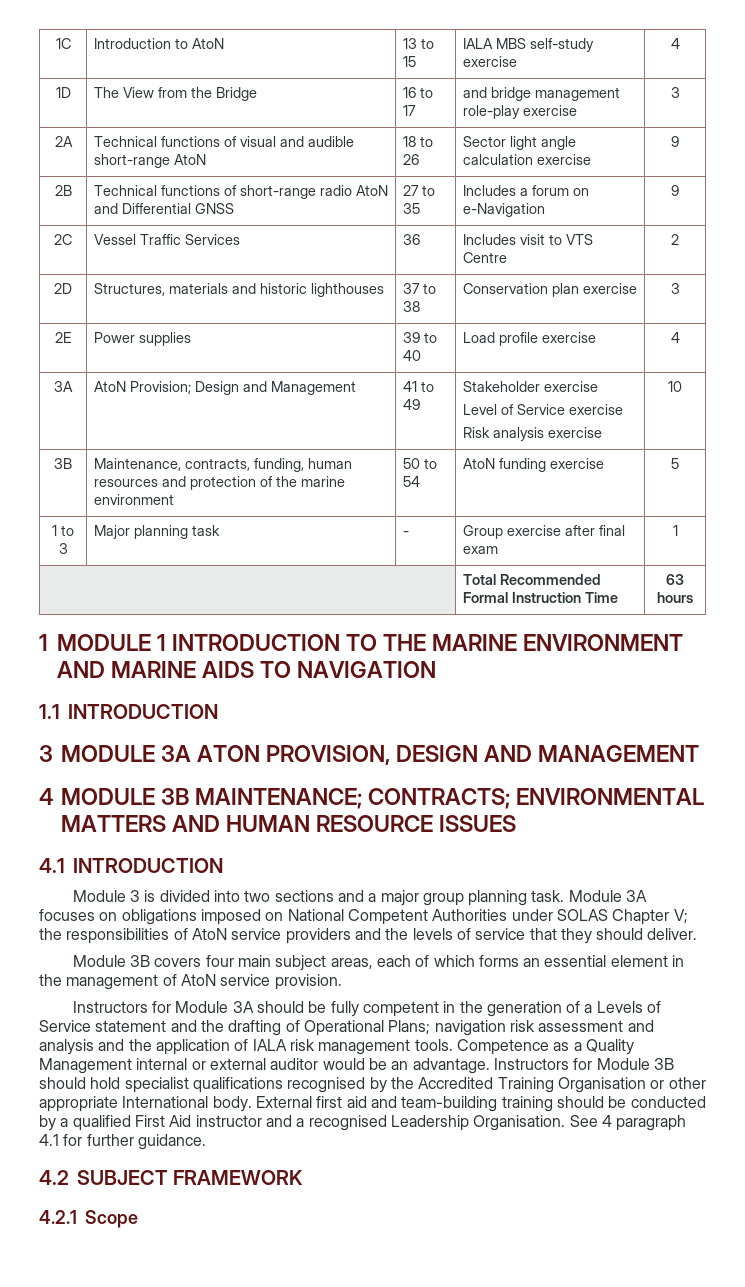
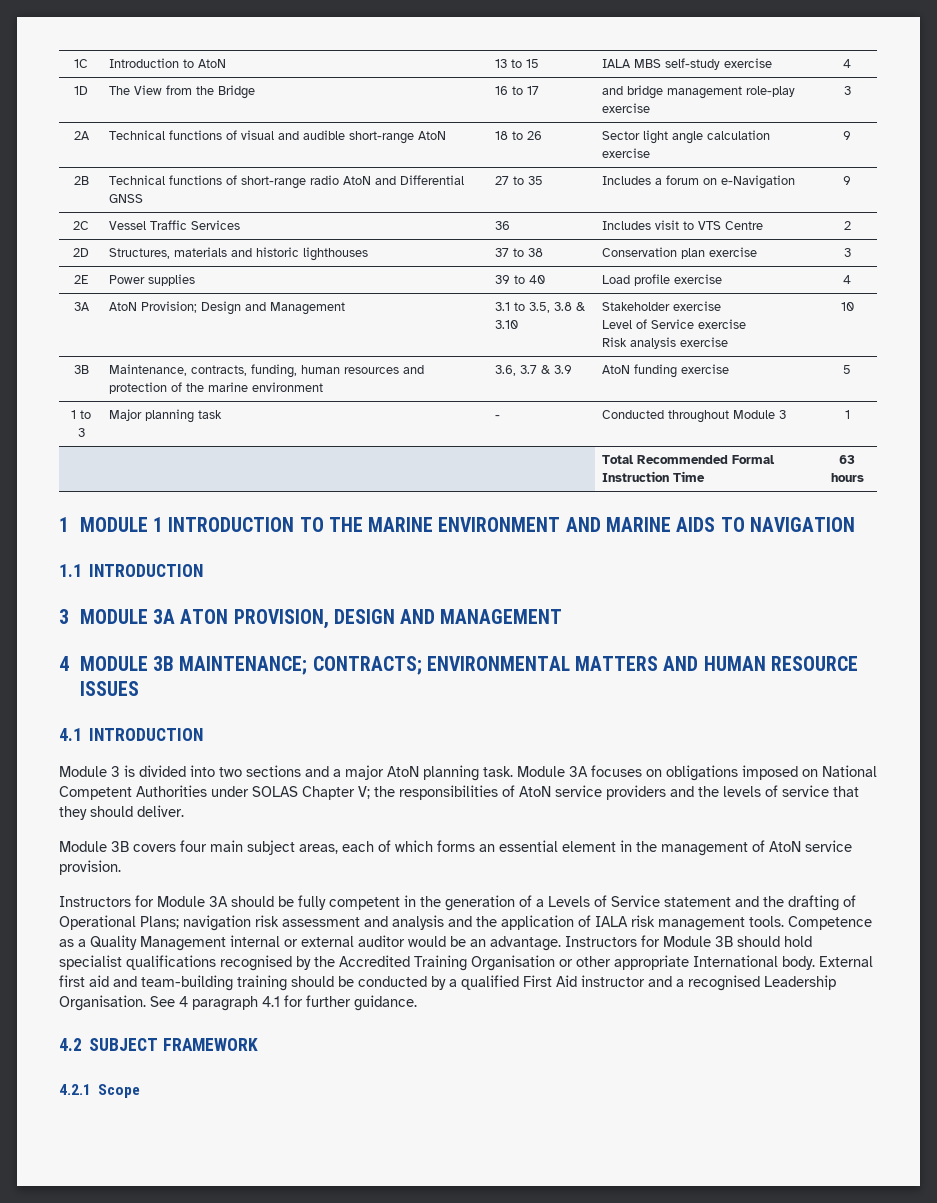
[402,381,434,392] [402,399,420,410] 41 to 49 -> [494,302,586,313] [494,320,518,329] 3.1 to 3.5, 3.8 & 3.10
[402,458,437,469] [402,476,420,487] 50 to 54 -> [494,365,572,376] 3.6, 3.7 & 3.9
[462,525,625,539] [462,546,498,554] Group exercise after final exam -> [601,410,786,423] Conducted throughout Module 3
[422,893,464,906] group -> [387,766,419,777] AtoN

